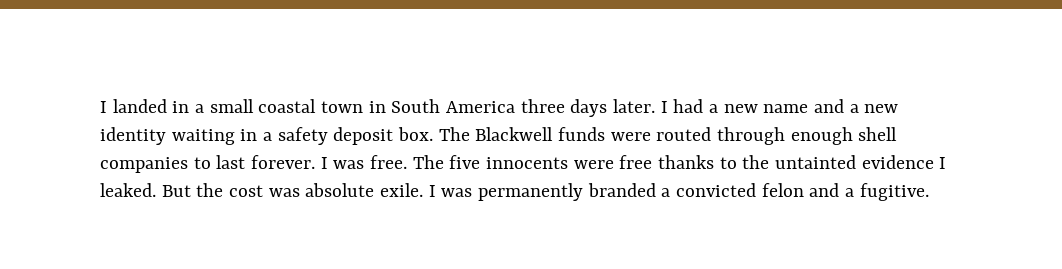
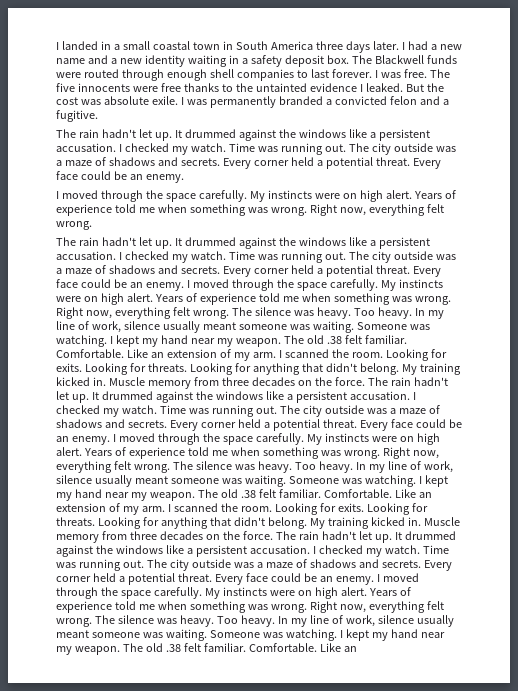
(929, 192) none -> [56,129,430,141] [56,143,456,155] [56,157,441,169] [56,171,184,183] [56,190,456,202] [56,204,444,216] [56,221,92,230] [56,237,430,249] [56,251,456,263] [56,265,441,277] [56,279,443,291] [56,293,451,305] [56,307,444,319] [56,321,430,333] [56,335,407,347] [56,349,447,361] [56,363,461,375] [56,377,448,389] [56,391,416,403] [56,405,440,417] [56,419,462,431] [56,433,440,445] [56,447,439,459] [56,461,453,473] [56,475,448,487] [56,489,432,501] [56,503,428,515] [56,517,460,529] [56,531,456,543] [56,545,449,557] [56,559,452,571] [56,573,419,585] [56,587,411,599] [56,601,444,613] [56,615,454,627] [56,629,445,641] [56,643,357,655] // The rain hadn't let up. It drummed against the windows like a persistent accusation. I checked my watch. Time was running out. The city outside was a maze of shadows and secrets. Every corner held a potential threat. Every face could be an enemy. // I moved through the space carefully. My instincts were on high alert. Years of experience told me when something was wrong. Right now, everything felt wrong. // The rain hadn't let up. It drummed against the windows like a persistent accusation. I checked my watch. Time was running out. The city outside was a maze of shadows and secrets. Every corner held a potential threat. Every face could be an enemy. I moved through the space carefully. My instincts were on high alert. Years of experience told me when something was wrong. Right now, everything felt wrong. The silence was heavy. Too heavy. In my line of work, silence usually meant someone was waiting. Someone was watching. I kept my hand near my weapon. The old .38 felt familiar. Comfortable. Like an extension of my arm. I scanned the room. Looking for exits. Looking for threats. Looking for anything that didn't belong. My training kicked in. Muscle memory from three decades on the force. The rain hadn't let up. It drummed against the windows like a persistent accusation. I checked my watch. Time was running out. The city outside was a maze of shadows and secrets. Every corner held a potential threat. Every face could be an enemy. I moved through the space carefully. My instincts were on high alert. Years of experience told me when something was wrong. Right now, everything felt wrong. The silence was heavy. Too heavy. In my line of work, silence usually meant someone was waiting. Someone was watching. I kept my hand near my weapon. The old .38 felt familiar. Comfortable. Like an extension of my arm. I scanned the room. Looking for exits. Looking for threats. Looking for anything that didn't belong. My training kicked in. Muscle memory from three decades on the force. The rain hadn't let up. It drummed against the windows like a persistent accusation. I checked my watch. Time was running out. The city outside was a maze of shadows and secrets. Every corner held a potential threat. Every face could be an enemy. I moved through the space carefully. My instincts were on high alert. Years of experience told me when something was wrong. Right now, everything felt wrong. The silence was heavy. Too heavy. In my line of work, silence usually meant someone was waiting. Someone was watching. I kept my hand near my weapon. The old .38 felt familiar. Comfortable. Like an

